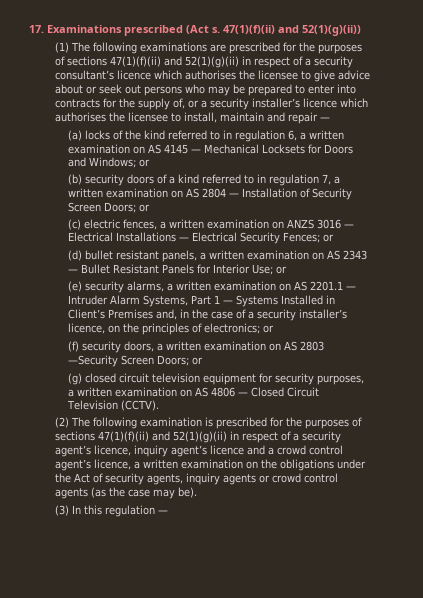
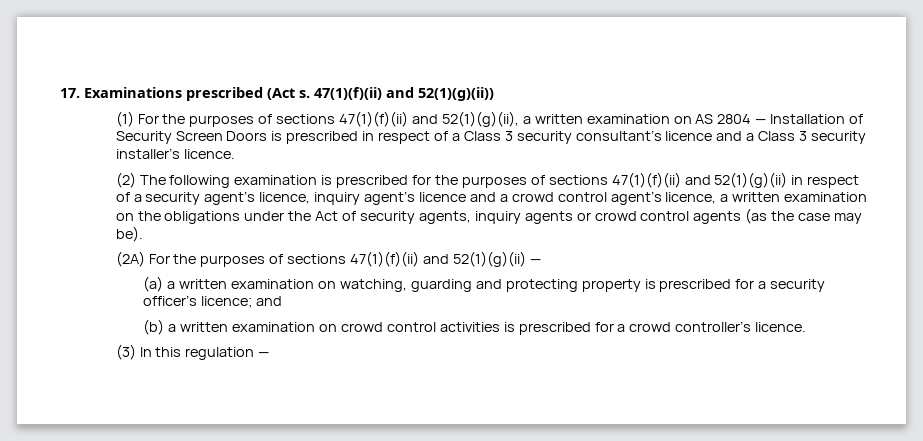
[71,42,363,54] [55,56,354,68] [55,70,371,82] [55,84,357,96] [55,98,369,110] [55,112,331,124] [68,130,345,142] [68,144,354,154] [68,157,151,168] [68,174,332,186] The following examinations are prescribed for the purposes of sections 47(1)(f)(ii) and 52(1)(g)(ii) in respect of a security consultant’s licence which authorises the licensee to give advice about or seek out persons who may be prepared to enter into contracts for the supply of, or a security installer’s licence which authorises the licensee to install, maintain and repair — // (a) locks of the kind referred to in regulation 6, a written examination on AS 4145 — Mechanical Locksets for Doors and Windows; or // (b) security doors of a kind referred to in regulation 7, -> [137,111,519,127] For the purposes of sections 47(1)(f)(ii) and 52(1)(g)(ii),
[104,202,151,213] [68,219,355,230] [68,232,335,244] [68,250,368,262] [68,264,288,275] [68,281,357,293] [68,295,336,307] [68,309,348,321] [68,323,275,335] [68,341,325,353] [68,355,204,367] [68,373,365,385] [68,387,320,397] [67,400,160,411] Doors; or // (c) electric fences, a written examination on ANZS 3016 — Electrical Installations — Electrical Security Fences; or // (d) bullet resistant panels, a written examination on AS 2343 — Bullet Resistant Panels for Interior Use; or // (e) security alarms, a written examination on AS 2201.1 — Intruder Alarm Systems, Part 1 — Systems Installed in Client’s Premises and, in the case of a security installer’s licence, on the principles of electronics; or // (f) security doors, a written examination on AS 2803 —Security Screen Doors; or // (g) closed circuit television equipment for security purposes, a written examination on AS 4806 — Closed Circuit Television (CCTV). -> [226,130,867,144] [115,148,235,159] Doors is prescribed in respect of a Class 3 security consultant’s licence and a Class 3 security installer’s licence.
(198, 492) none -> [115,251,541,267] [143,276,826,292] [143,295,283,308] [143,319,807,335] // (2A) For the purposes of sections 47(1)(f)(ii) and 52(1)(g)(ii) — // (a) a written examination on watching, guarding and protecting property is prescribed for a security officer’s licence; and // (b) a written examination on crowd control activities is prescribed for a crowd controller’s licence.

